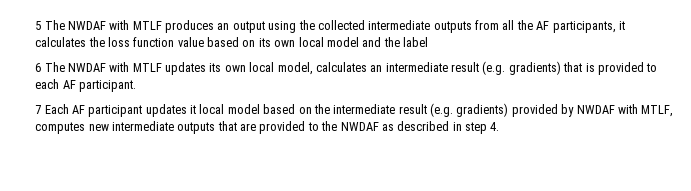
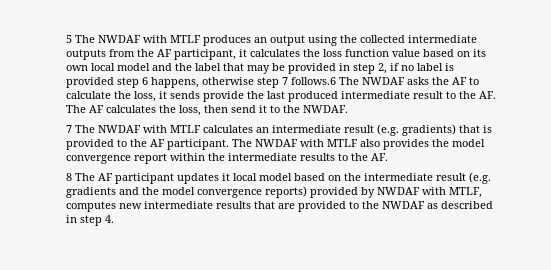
[502,20,616,33] all the AF participants, -> [137,49,237,60] the AF participant,
[35,62,313,75] // 6 The NWDAF with MTLF updates its own local model, -> [223,63,455,74] [66,77,480,88] [66,91,497,102] [66,105,349,116] [66,125,202,133] that may be provided in step 2, if no label is provided step 6 happens, otherwise step 7 follows.6 The NWDAF asks the AF to calculate the loss, it sends provide the last produced intermediate result to the AF. The AF calculates the loss, then send it to the NWDAF. // 7 The NWDAF with MTLF
[35,79,60,89] each -> [130,139,148,147] the
[35,104,69,114] // 7 Each -> [232,139,486,150] [66,153,389,164] [66,173,96,181] The NWDAF with MTLF also provides the model convergence report within the intermediate results to the AF. // 8 The
[456,103,509,117] gradients) -> [66,186,308,198] gradients and the model convergence reports)
[177,122,216,134] outputs -> [216,201,252,209] results

